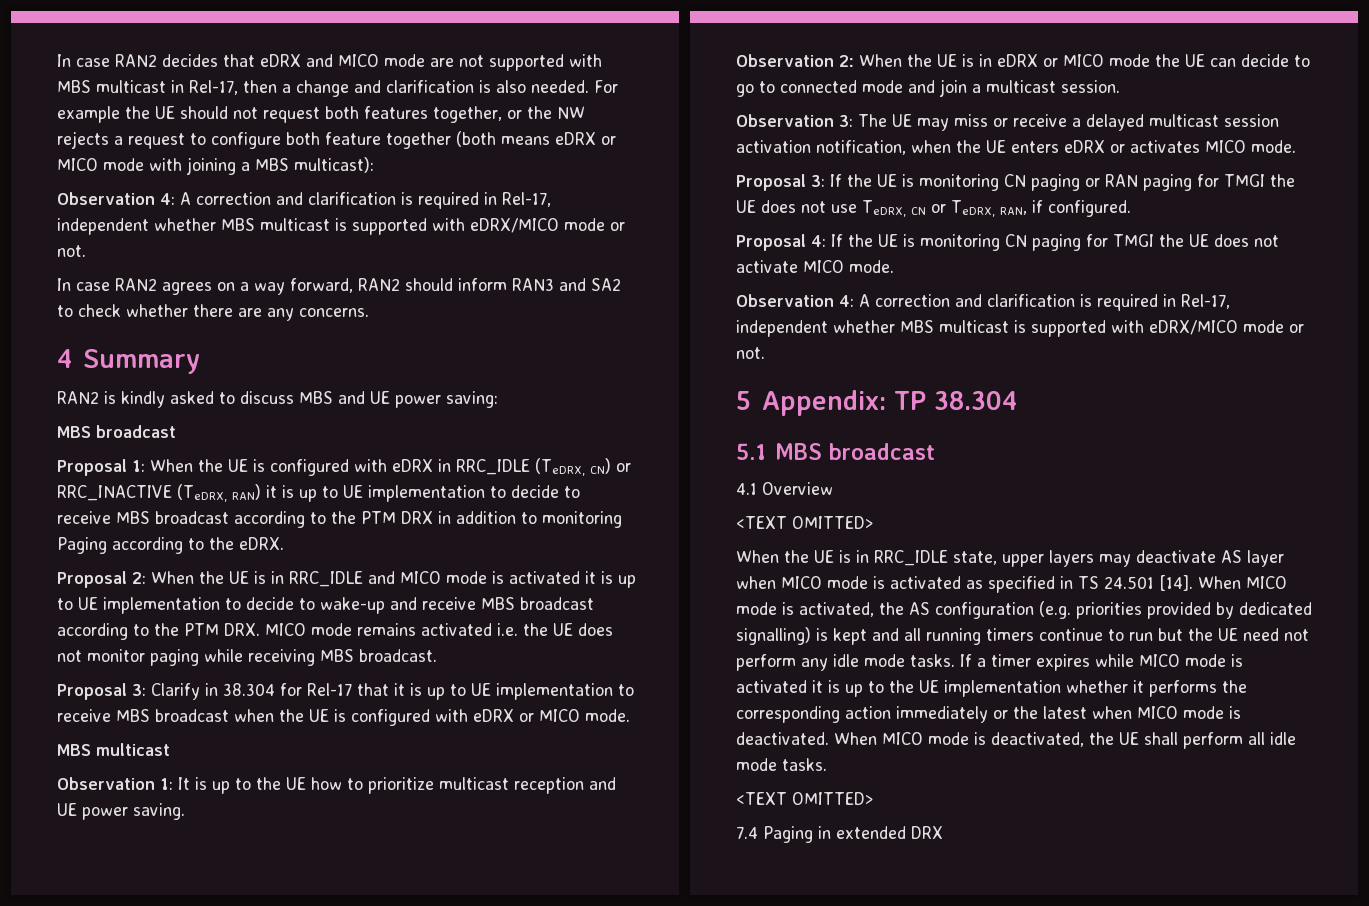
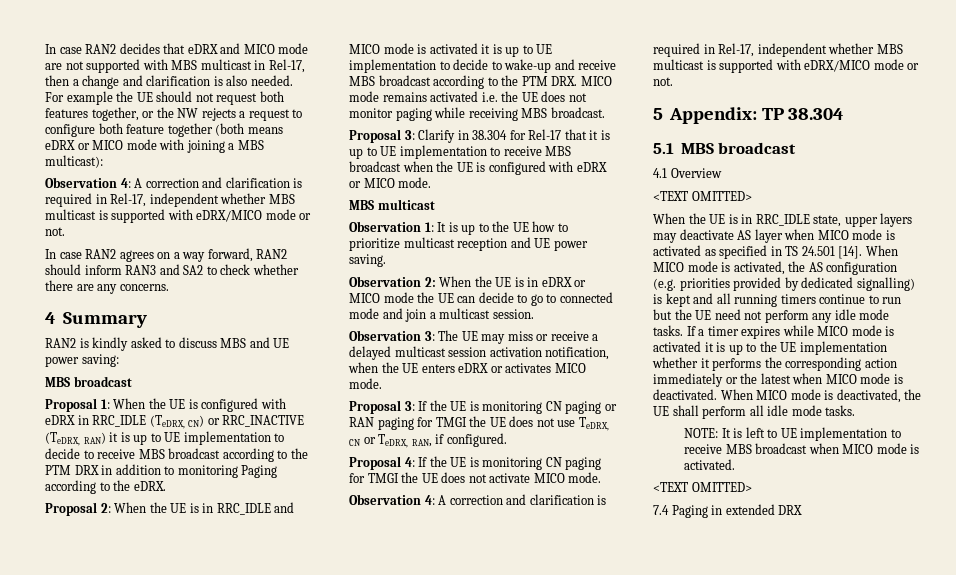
(827, 764) none -> [684,427,901,441] [684,443,920,454] [684,459,736,470] // NOTE: It is left to UE implementation to receive MBS broadcast when MICO mode is activated.

